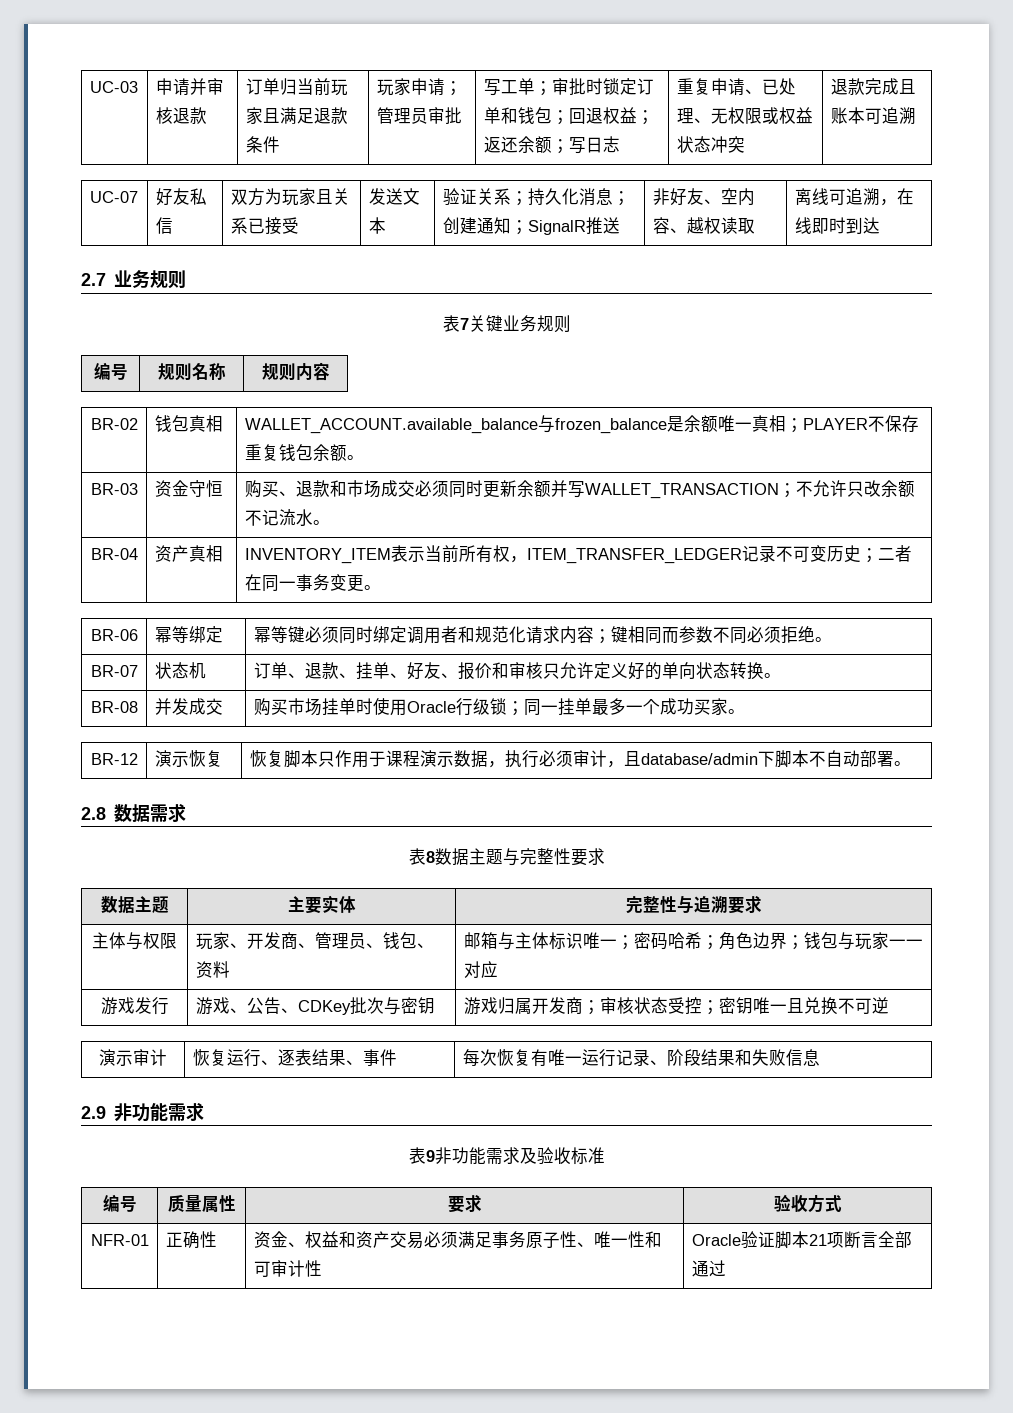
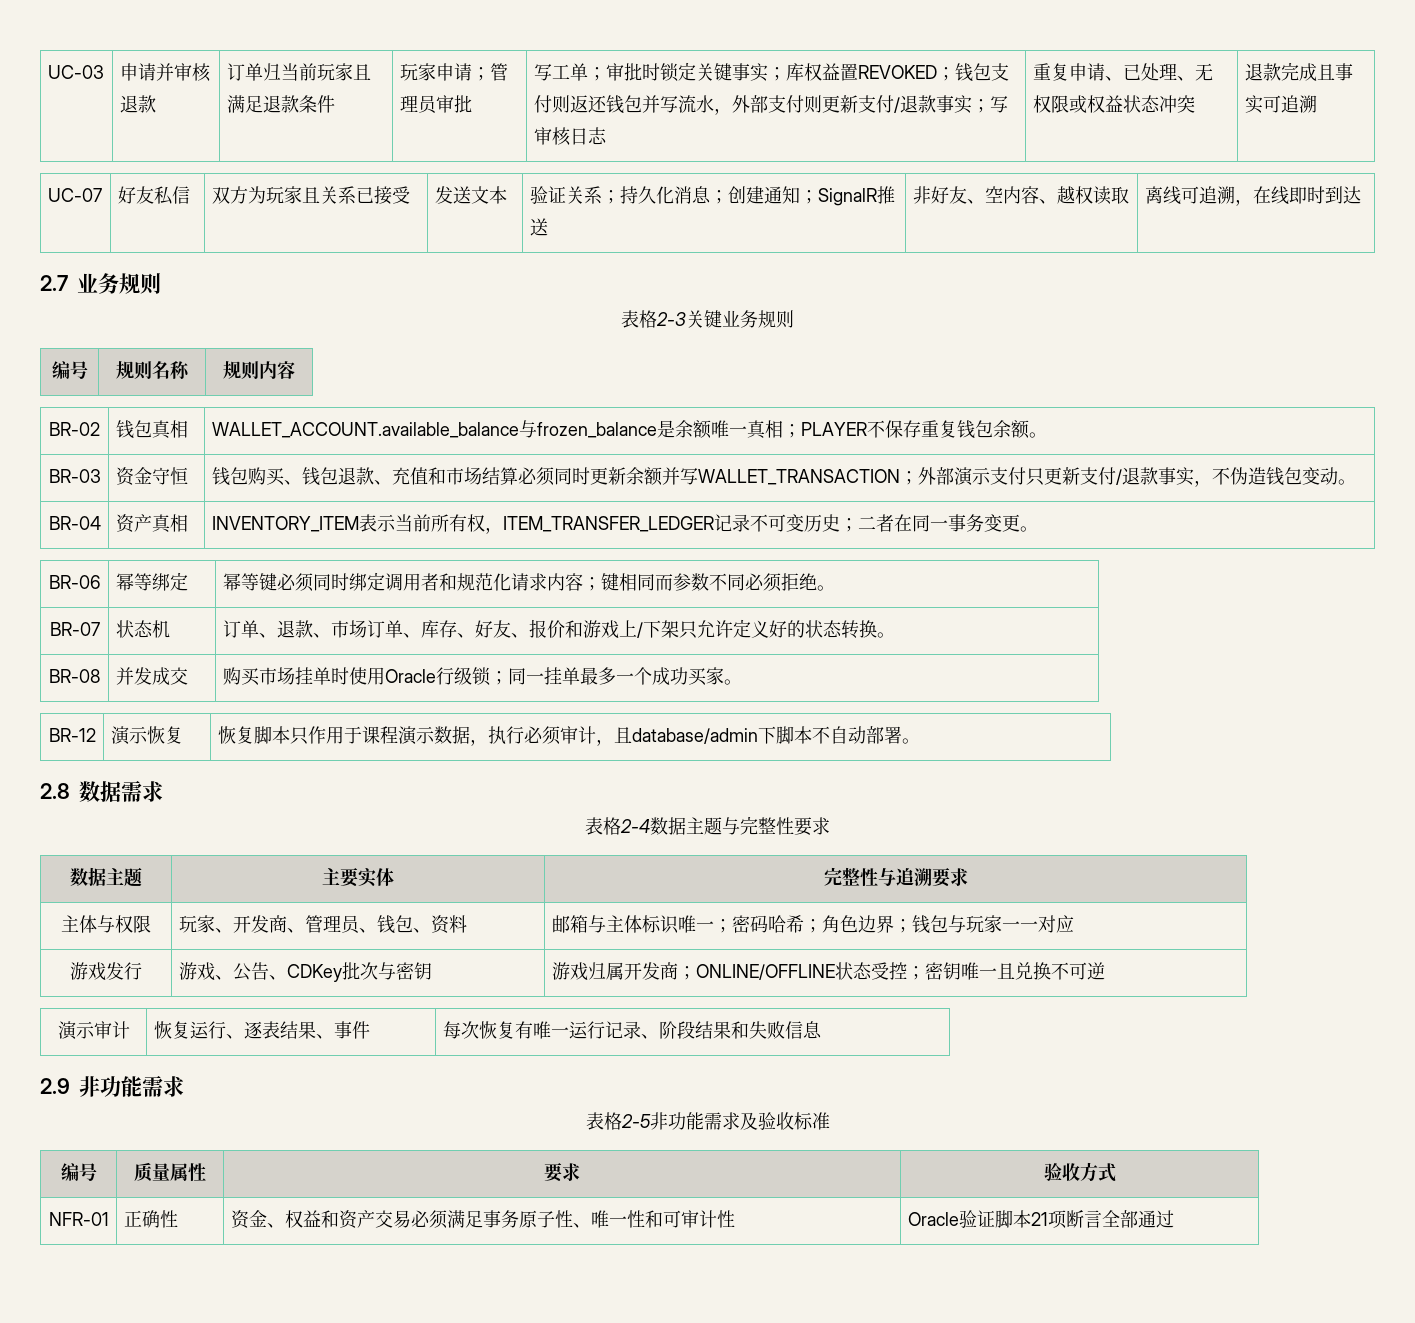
[636,78,654,95] [483,107,654,125] [483,136,586,154] 订单和钱包；回退权益；返还余额；写 -> [695,63,1009,82] [533,95,1008,115] [533,127,571,146] 关键事实；库权益置REVOKED；钱包支付则返还钱包并写流水，外部支付则更新支付/退款事实；写审核
[830,107,865,124] 账本 -> [1334,63,1353,81] [1244,95,1263,114] 事实
[459,318,469,330] 7 -> [639,310,686,328] 格2-3
[244,480,415,498] 购买、退款和市场成交 -> [211,467,518,486] 钱包购买、钱包退款、充值和市场结算
[795,480,915,498] [244,509,313,526] 不允许只改余额不记流水 -> [917,467,1338,487] 外部演示支付只更新支付/退款事实，不伪造钱包变动
[355,662,543,680] 挂单、好友、报价和审核 -> [330,619,679,639] 市场订单、库存、好友、报价和游戏上/下架
[661,662,696,679] 单向 -> (805, 629) none
[425,851,435,863] 8 -> [603,817,650,835] 格2-4
[599,997,634,1014] 审核 -> [695,964,835,980] ONLINE/OFFLINE
[425,1150,435,1162] 9 -> [603,1112,651,1130] 格2-5

